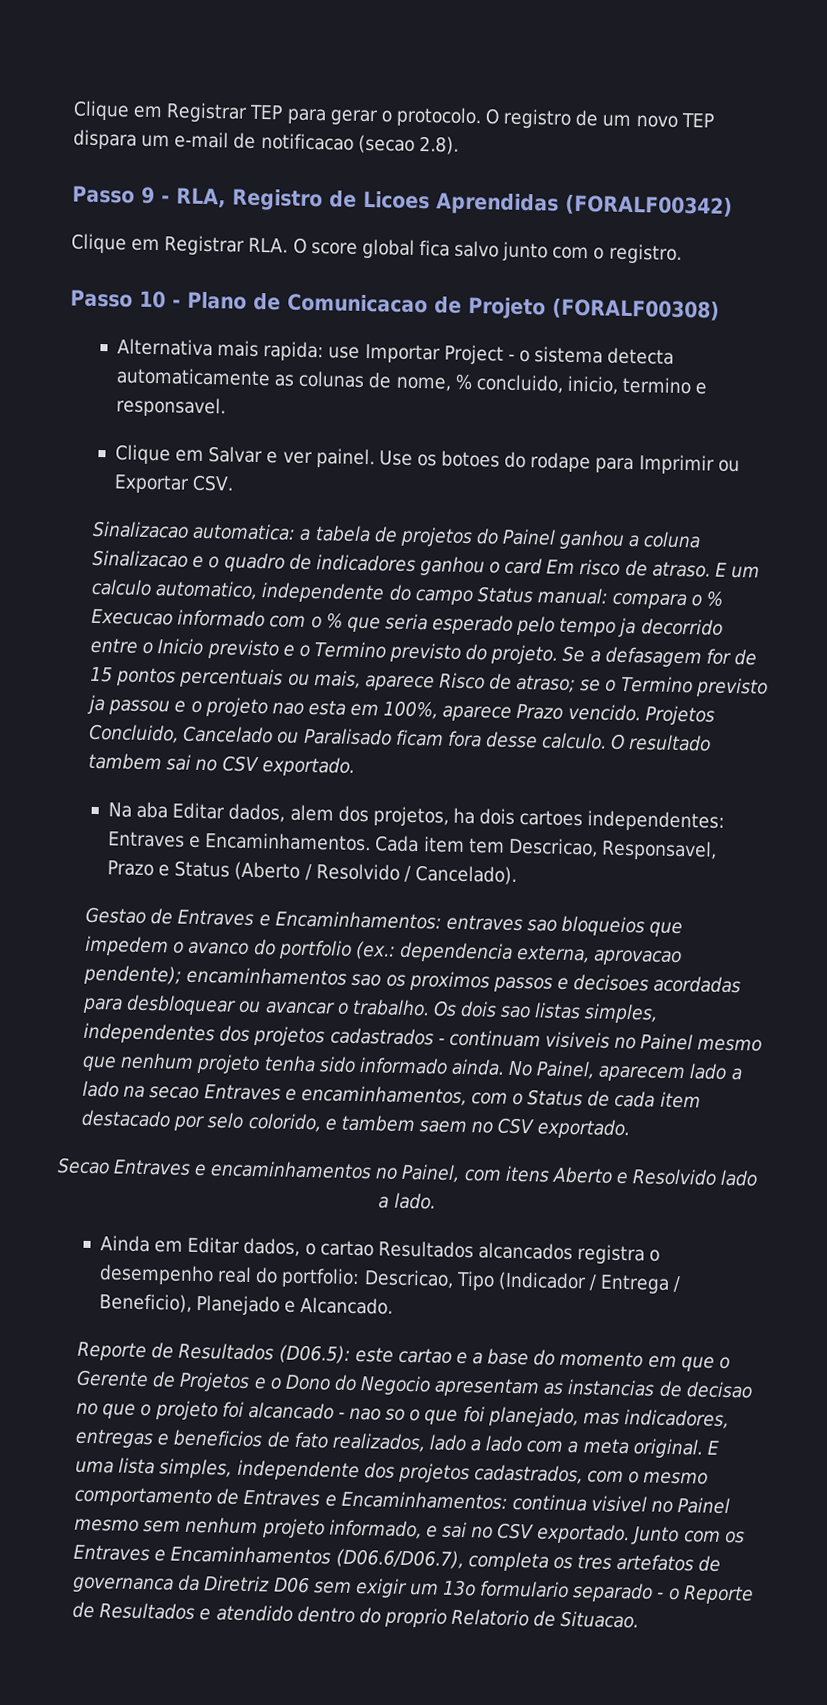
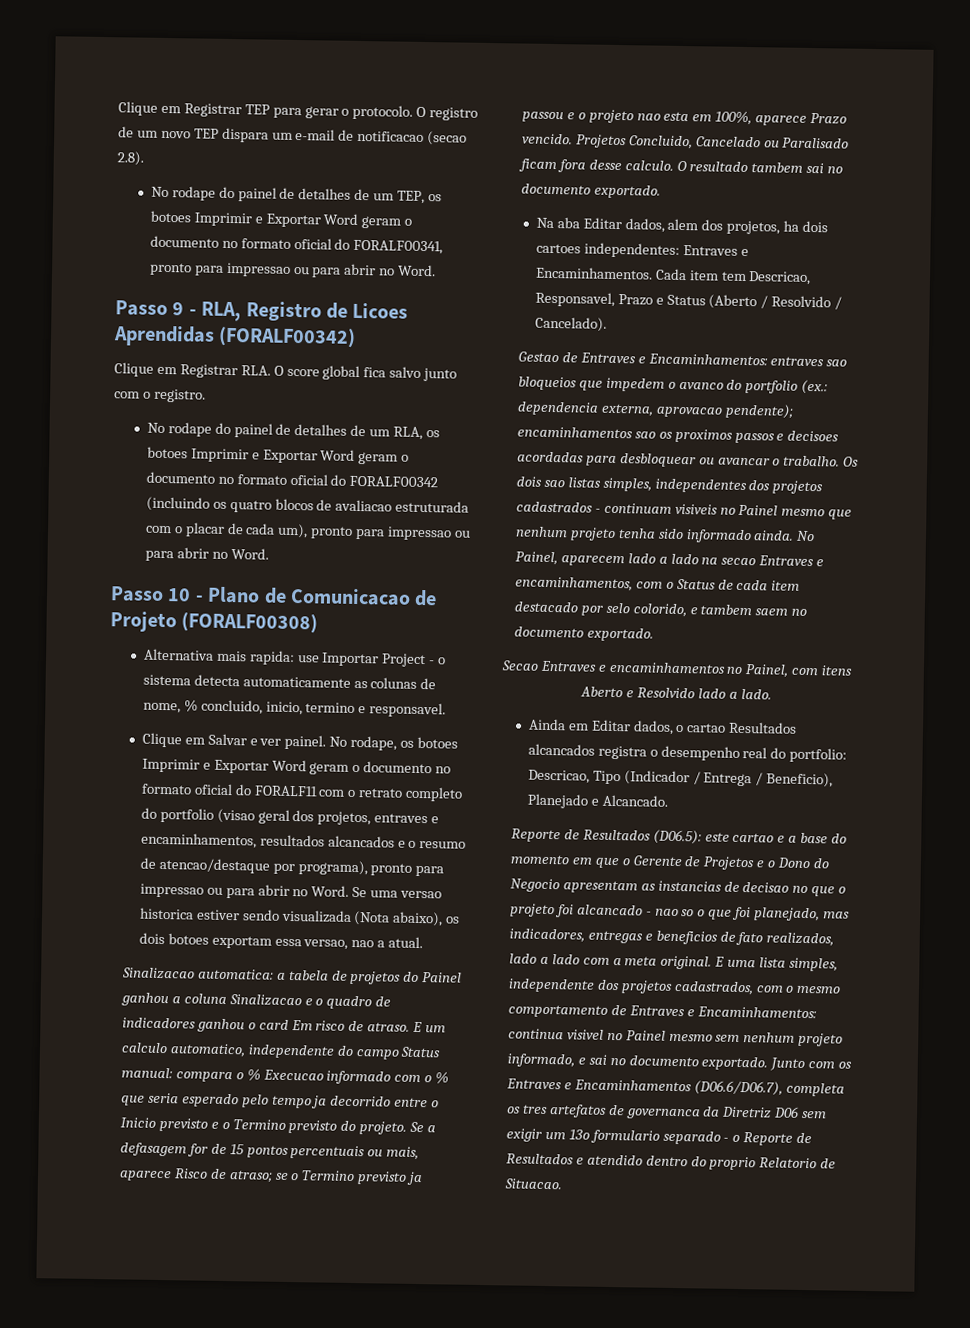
(459, 145) none -> [150,186,443,205] [149,210,413,229] [149,235,444,255] [149,262,437,278] // No rodape do painel de detalhes de um TEP, os botoes Imprimir e Exportar Word geram o documento no formato oficial do FORALF00341, pronto para impressao ou para abrir no Word.
(682, 253) none -> [146,422,441,441] [146,446,410,465] [145,471,439,488] [145,496,470,513] [144,522,472,541] [144,547,269,562] // No rodape do painel de detalhes de um RLA, os botoes Imprimir e Exportar Word geram o documento no formato oficial do FORALF00342 (incluindo os quatro blocos de avaliacao estruturada com o placar de cada um), pronto para impressao ou para abrir no Word.
[378,450,740,475] [114,474,235,494] Use os botoes do rodape para Imprimir ou Exportar CSV. -> [329,735,459,751] [141,758,452,775] [140,783,464,802] [140,807,440,826] [140,832,467,849] [139,857,445,877] [139,883,443,899] [139,907,461,927] [138,932,424,950] No rodape, os botoes Imprimir e Exportar Word geram o documento no formato oficial do FORALF11 com o retrato completo do portfolio (visao geral dos projetos, entraves e encaminhamentos, resultados alcancados e o resumo de atencao/destaque por programa), pronto para impressao ou para abrir no Word. Se uma versao historica estiver sendo visualizada (Nota abaixo), os dois botoes exportam essa versao, nao a atual.
[221,755,259,773] CSV -> [520,183,591,195] documento
[497,1117,536,1135] CSV -> [513,626,584,638] documento
[497,1522,535,1540] CSV -> [628,1055,699,1067] documento

